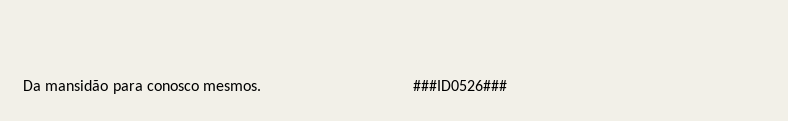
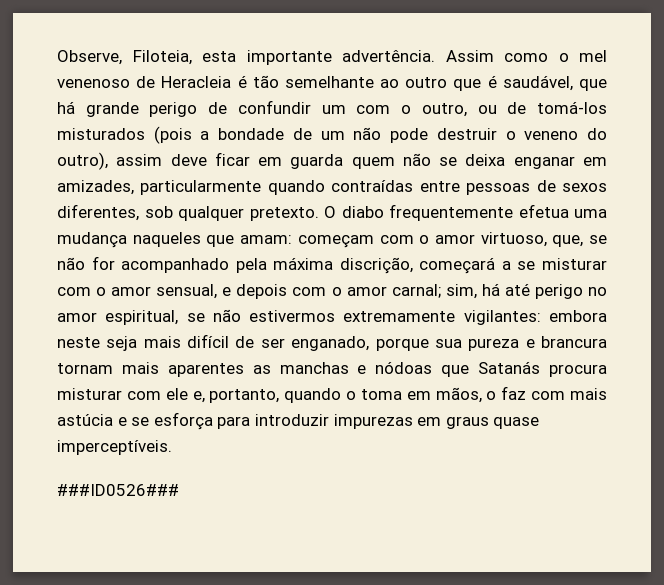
[23,80,262,94] Da mansidão para conosco mesmos. -> [57,50,607,65] [57,75,607,91] [57,100,608,117] [57,126,608,144] [57,152,607,170] [57,180,608,195] [57,204,607,221] [57,232,607,248] [57,256,607,274] [57,283,607,299] [57,309,607,325] [57,334,608,351] [57,361,608,377] [57,386,608,403] [57,412,540,430] [57,440,172,455] Observe, Filoteia, esta importante advertência. Assim como o mel venenoso de Heracleia é tão semelhante ao outro que é saudável, que há grande perigo de confundir um com o outro, ou de tomá-los misturados (pois a bondade de um não pode destruir o veneno do outro), assim deve ficar em guarda quem não se deixa enganar em amizades, particularmente quando contraídas entre pessoas de sexos diferentes, sob qualquer pretexto. O diabo frequentemente efetua uma mudança naqueles que amam: começam com o amor virtuoso, que, se não for acompanhado pela máxima discrição, começará a se misturar com o amor sensual, e depois com o amor carnal; sim, há até perigo no amor espiritual, se não estivermos extremamente vigilantes: embora neste seja mais difícil de ser enganado, porque sua pureza e brancura tornam mais aparentes as manchas e nódoas que Satanás procura misturar com ele e, portanto, quando o toma em mãos, o faz com mais astúcia e se esforça para introduzir impurezas em graus quase imperceptíveis.

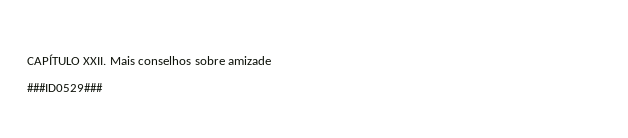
[57,50,607,65] [57,75,607,91] [57,100,608,117] [57,126,608,144] [57,152,607,170] [57,180,608,195] [57,204,607,221] [57,232,607,248] [57,256,607,274] [57,283,607,299] [57,309,607,325] [57,334,608,351] [57,361,608,377] [57,386,608,403] [57,412,540,430] [57,440,172,455] [57,484,179,496] Observe, Filoteia, esta importante advertência. Assim como o mel venenoso de Heracleia é tão semelhante ao outro que é saudável, que há grande perigo de confundir um com o outro, ou de tomá-los misturados (pois a bondade de um não pode destruir o veneno do outro), assim deve ficar em guarda quem não se deixa enganar em amizades, particularmente quando contraídas entre pessoas de sexos diferentes, sob qualquer pretexto. O diabo frequentemente efetua uma mudança naqueles que amam: começam com o amor virtuoso, que, se não for acompanhado pela máxima discrição, começará a se misturar com o amor sensual, e depois com o amor carnal; sim, há até perigo no amor espiritual, se não estivermos extremamente vigilantes: embora neste seja mais difícil de ser enganado, porque sua pureza e brancura tornam mais aparentes as manchas e nódoas que Satanás procura misturar com ele e, portanto, quando o toma em mãos, o faz com mais astúcia e se esforça para introduzir impurezas em graus quase imperceptíveis. // ###ID0526### -> [27,54,271,65] [27,83,103,92] CAPÍTULO XXII. Mais conselhos sobre amizade // ###ID0529###

